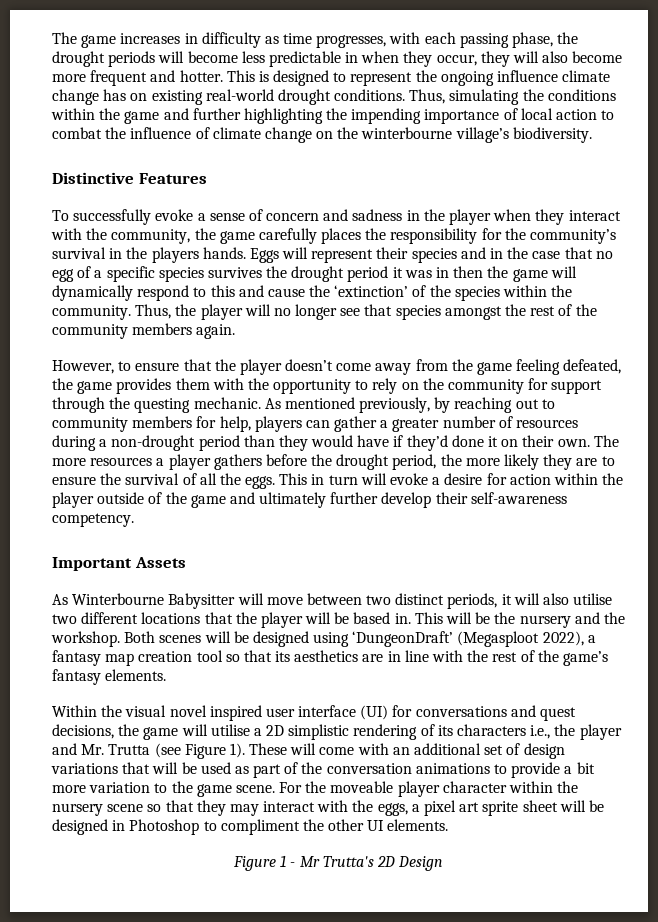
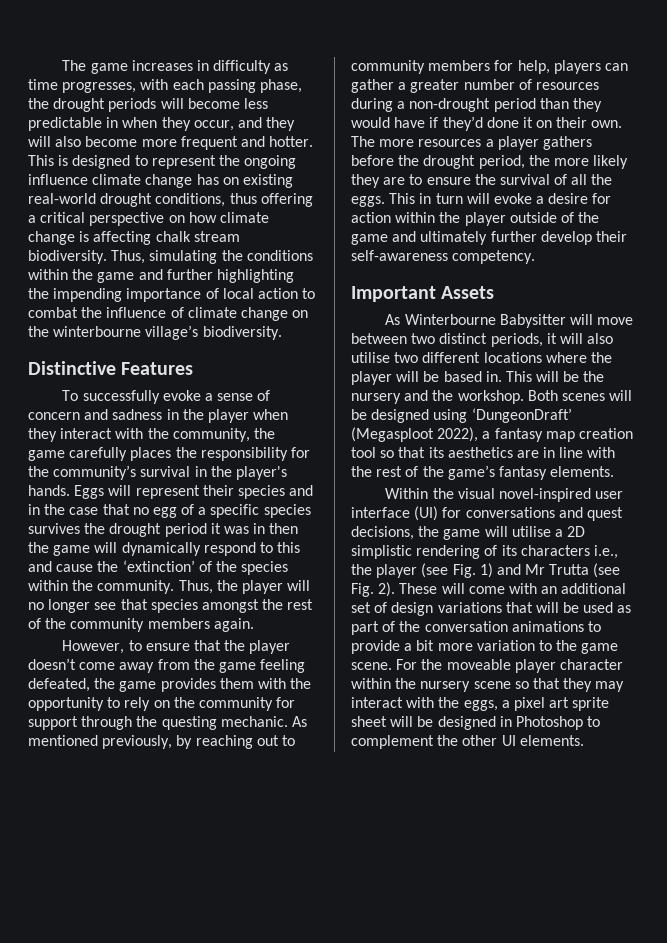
(477, 60) none -> [237,117,262,128] and
[334,89,406,101] conditions. -> [155,193,313,207] [28,212,269,226] [28,231,240,245] [28,250,107,264] conditions, thus offering a critical perspective on how climate change is affecting chalk stream biodiversity.
[151,247,199,263] players -> [235,466,287,480] player's
[204,612,233,624] that -> [545,352,587,363] where
[169,705,262,721] novel inspired -> [498,488,591,502] novel-inspired
[52,743,245,759] and Mr. Trutta (see Figure 1). -> [421,563,621,578] [351,582,396,597] (see Fig. 1) and Mr Trutta (see Fig. 2).
[220,819,300,835] compliment -> [351,735,434,749] complement
[232,855,444,871] // Figure 1 - Mr Trutta's 2D Design -> (584, 740) none

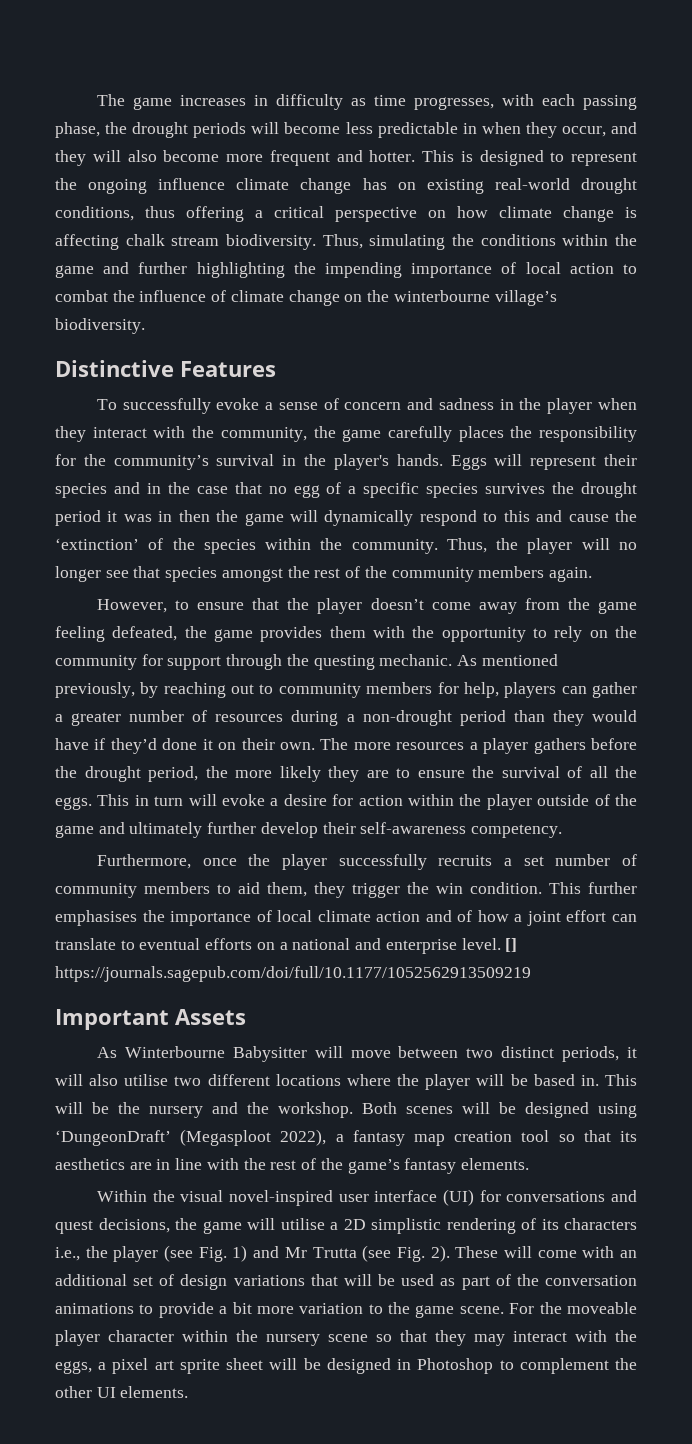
(536, 257) none -> [96,854,637,870] [55,882,637,898] [55,910,638,926] [55,938,518,954] [55,966,531,982] // Furthermore, once the player successfully recruits a set number of community members to aid them, they trigger the win condition. This further emphasises the importance of local climate action and of how a joint effort can translate to eventual efforts on a national and enterprise level. [] https://journals.sagepub.com/doi/full/10.1177/1052562913509219

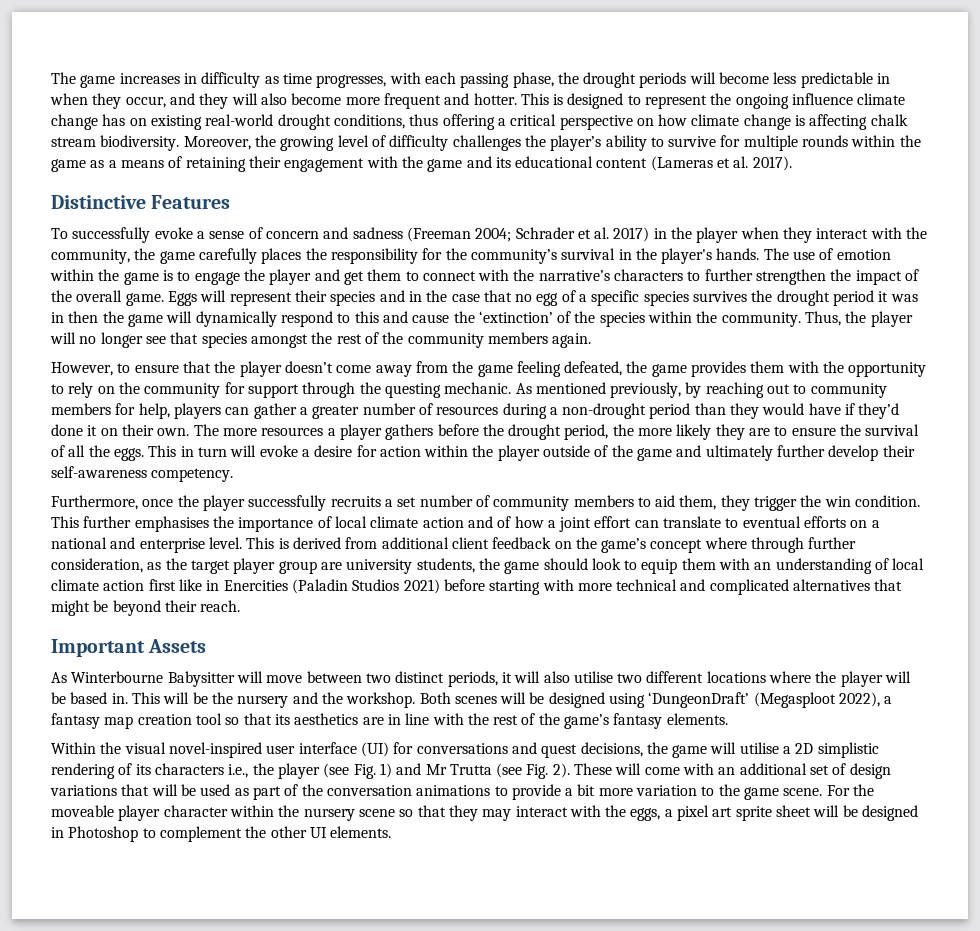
[322,234,638,250] [55,262,637,278] [55,290,557,306] [55,318,145,334] Thus, simulating the conditions within the game and further highlighting the impending importance of local action to combat the influence of climate change on the winterbourne village’s biodiversity. -> [183,135,921,151] [51,156,792,172] Moreover, the growing level of difficulty challenges the player’s ability to survive for multiple rounds within the game as a means of retaining their engagement with the game and its educational content (Lameras et al. 2017).
(494, 404) none -> [406,227,650,242] (Freeman 2004; Schrader et al. 2017)
(443, 460) none -> [763,248,891,260] [50,269,920,285] [51,290,164,306] The use of emotion within the game is to engage the player and get them to connect with the narrative’s characters to further strengthen the impact of the overall game.
[505,938,518,952] [55,966,531,982] [] https://journals.sagepub.com/doi/full/10.1177/1052562913509219 -> [246,537,857,553] [51,558,925,574] [51,579,903,595] [51,600,241,616] This is derived from additional client feedback on the game’s concept where through further consideration, as the target player group are university students, the game should look to equip them with an understanding of local climate action first like in Enercities (Paladin Studios 2021) before starting with more technical and complicated alternatives that might be beyond their reach.

